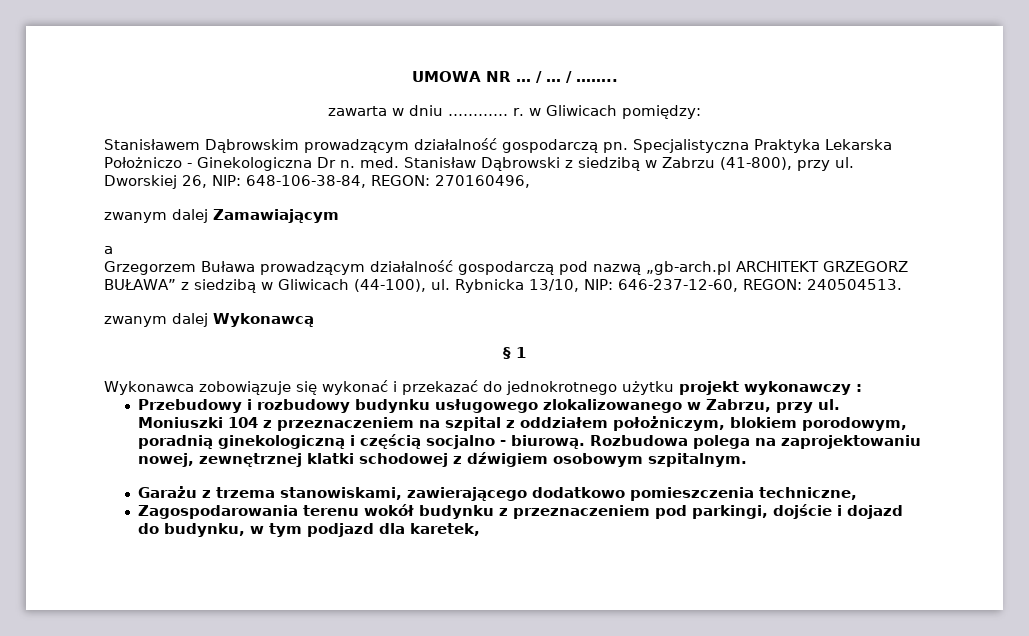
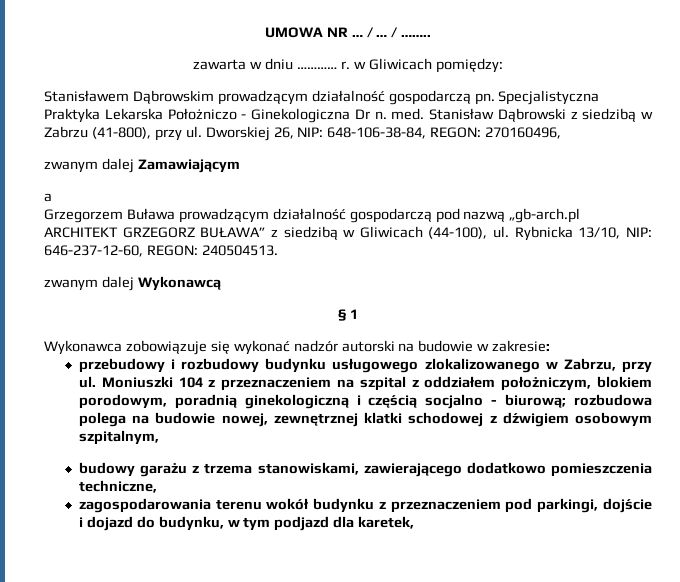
[393,380,862,395] [138,399,243,413] i przekazać do jednokrotnego użytku projekt wykonawczy : // Przebudowy -> [293,340,551,352] [78,358,165,373] nadzór autorski na budowie w zakresie: // przebudowy
[511,435,689,449] biurową. Rozbudowa -> [505,394,652,408] biurową; rozbudowa
[781,435,922,449] zaprojektowaniu -> [155,412,216,424] budowie
[648,453,748,467] [138,486,198,498] szpitalnym. // Garażu -> [78,430,159,445] [78,462,188,477] szpitalnym, // budowy garażu
[138,505,299,519] Zagospodarowania -> [78,498,211,513] zagospodarowania

